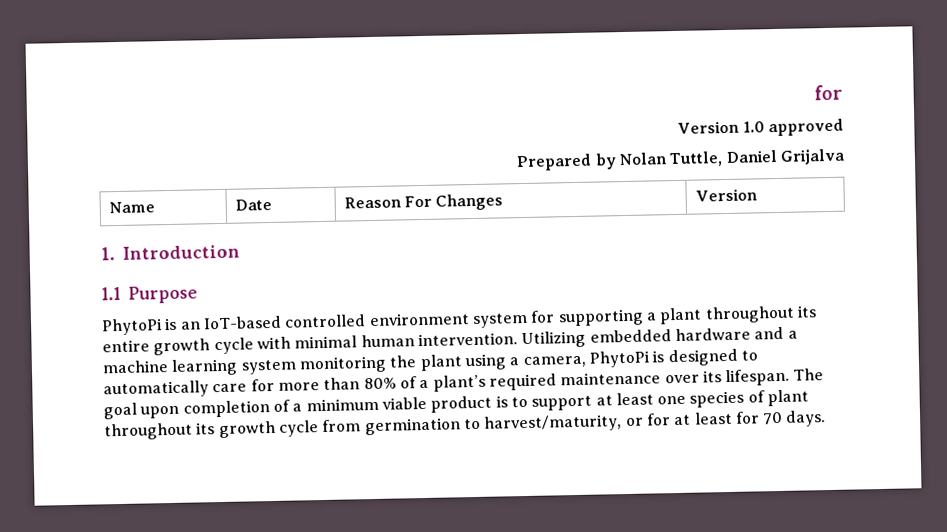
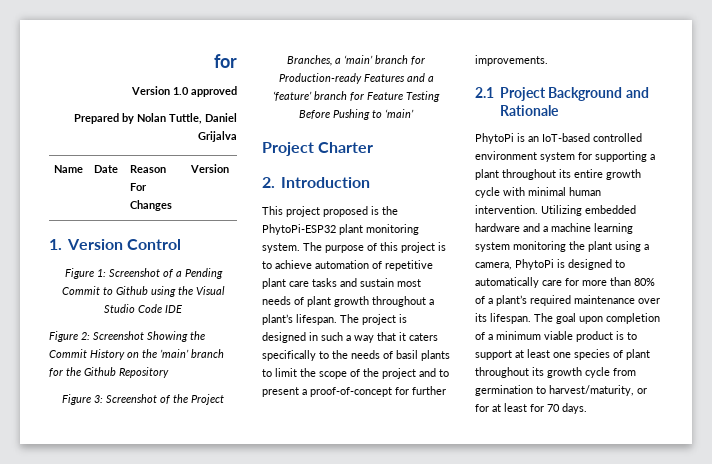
[122,244,240,260] [101,285,198,304] Introduction // 1.1 Purpose -> [66,239,181,250] [64,268,223,279] [62,286,225,297] [104,304,182,313] [49,331,205,342] [49,349,224,360] [49,367,169,378] [62,394,224,405] [287,55,425,66] [278,73,434,84] [273,91,440,102] [299,109,414,120] [262,142,374,156] [262,177,370,188] [262,206,398,217] [262,224,419,235] [262,242,446,253] [262,260,433,271] [262,278,421,289] [262,296,434,307] [262,314,407,325] [262,332,438,343] [262,350,450,361] [262,368,449,379] [262,386,446,397] [475,55,548,66] [475,87,650,101] [499,105,559,116] Version Control // Figure 1: Screenshot of a Pending Commit to Github using the Visual Studio Code IDE // Figure 2: Screenshot Showing the Commit History on the ’main’ branch for the Github Repository // Figure 3: Screenshot of the Project Branches, a ‘main’ branch for Production-ready Features and a ‘feature’ branch for Feature Testing Before Pushing to ‘main’ // Project Charter // 2. Introduction // This project proposed is the PhytoPi-ESP32 plant monitoring system. The purpose of this project is to achieve automation of repetitive plant care tasks and sustain most needs of plant growth throughout a plant’s lifespan. The project is designed in such a way that it caters specifically to the needs of basil plants to limit the scope of the project and to present a proof-of-concept for further improvements. // 2.1 Project Background and Rationale

